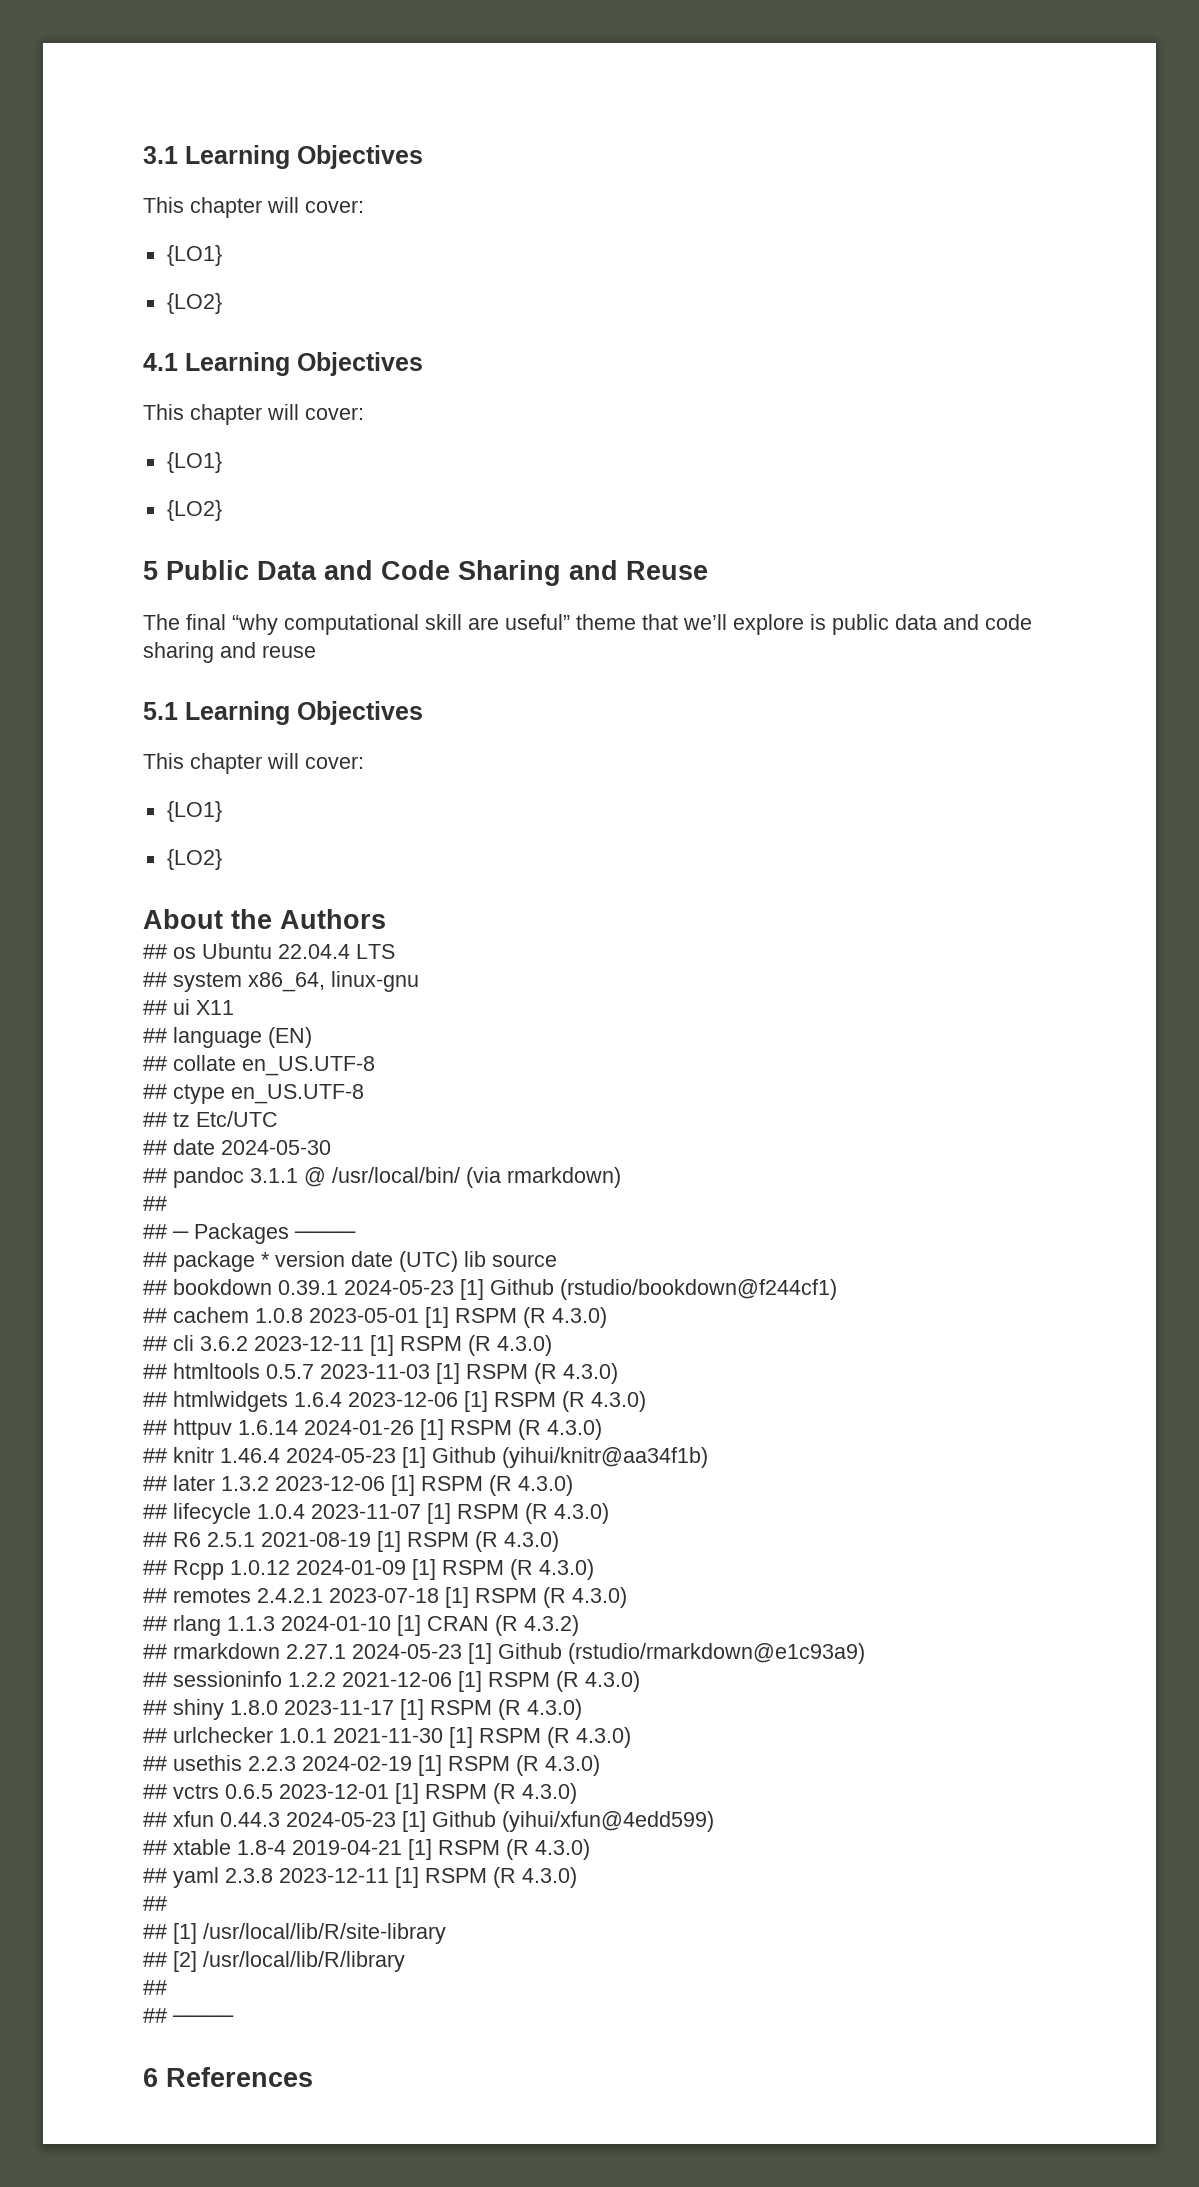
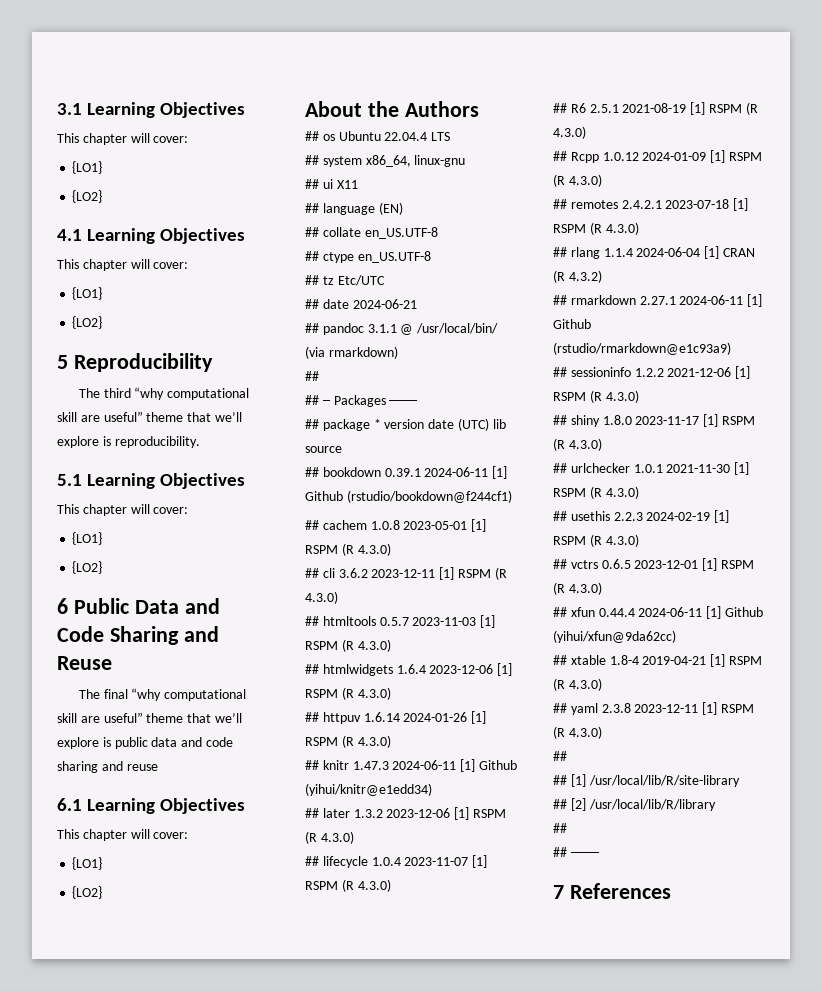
(158, 570) none -> [73,353,213,372] [78,387,250,400] [57,411,242,422] [57,436,200,448] [57,473,246,489] [57,504,189,516] [72,532,103,545] [72,561,103,574] [57,598,68,614] Reproducibility // The third “why computational skill are useful” theme that we’ll explore is reproducibility. // 5.1 Learning Objectives // This chapter will cover: // {LO1} // {LO2} // 6
[143,702,178,720] 5.1 -> [57,798,82,811] 6.1
[221,1140,331,1155] 2024-05-30 -> [352,299,417,309] 2024-06-21
[344,1280,454,1295] 2024-05-23 -> [424,467,489,477] 2024-06-11
[220,1447,708,1468] 1.46.4 2024-05-23 [1] Github (yihui/knitr@aa34f1b) -> [352,759,517,772] [305,783,432,796] 1.47.3 2024-06-11 [1] Github (yihui/knitr@e1edd34)
[227,1616,391,1631] 1.1.3 2024-01-10 -> [603,247,701,257] 1.1.4 2024-06-04
[352,1644,462,1659] 2024-05-23 -> [679,295,744,305] 2024-06-11
[220,1811,714,1832] 0.44.3 2024-05-23 [1] Github (yihui/xfun@4edd599) -> [598,606,763,619] [553,630,676,643] 0.44.4 2024-06-11 [1] Github (yihui/xfun@9da62cc)
[143,2068,158,2087] 6 -> [553,885,564,899] 7

